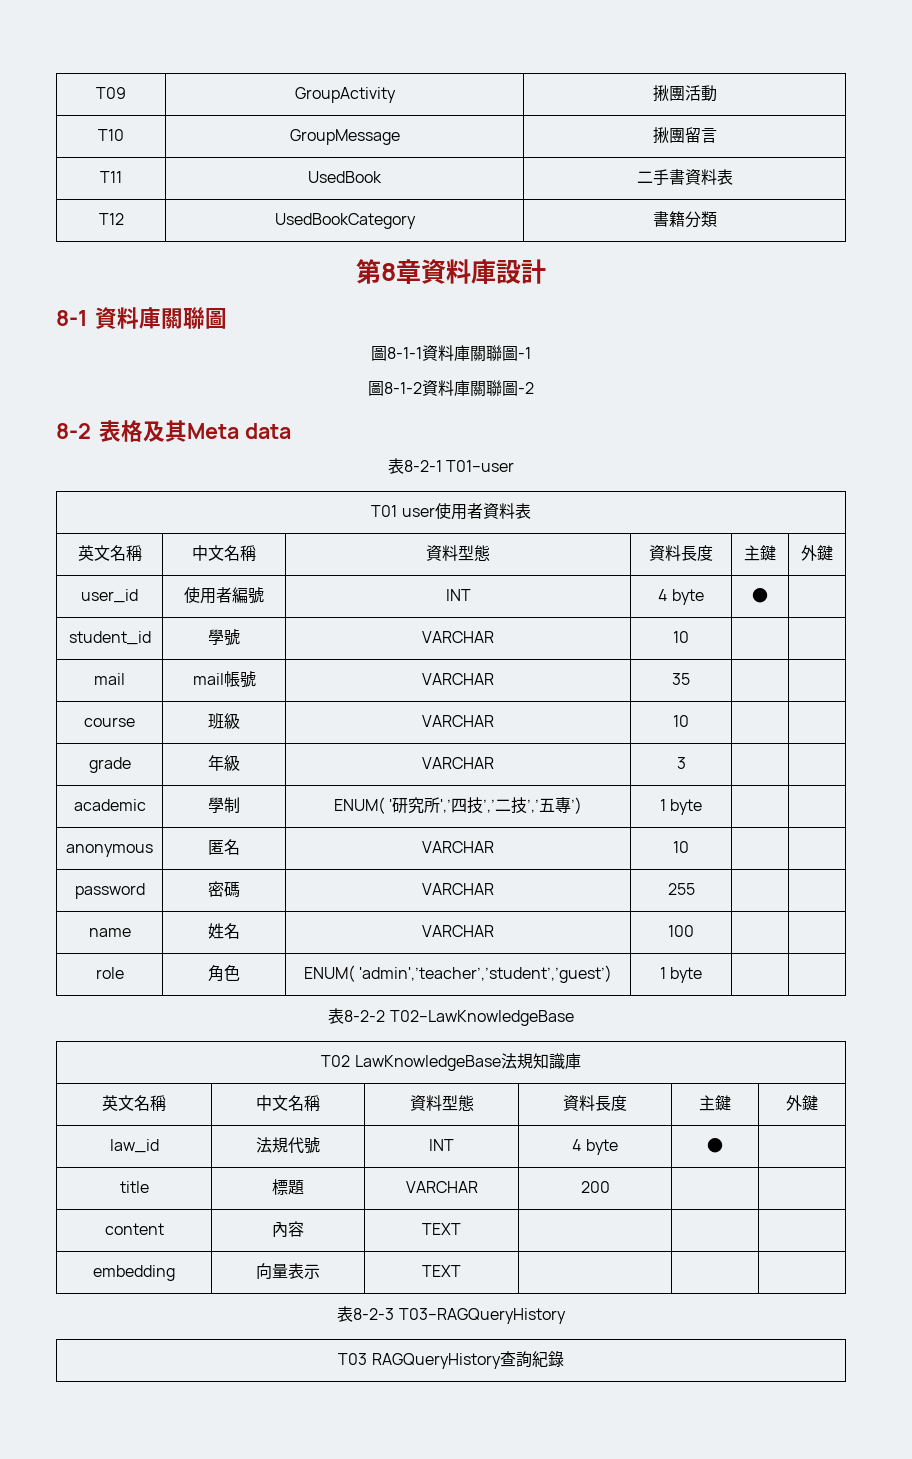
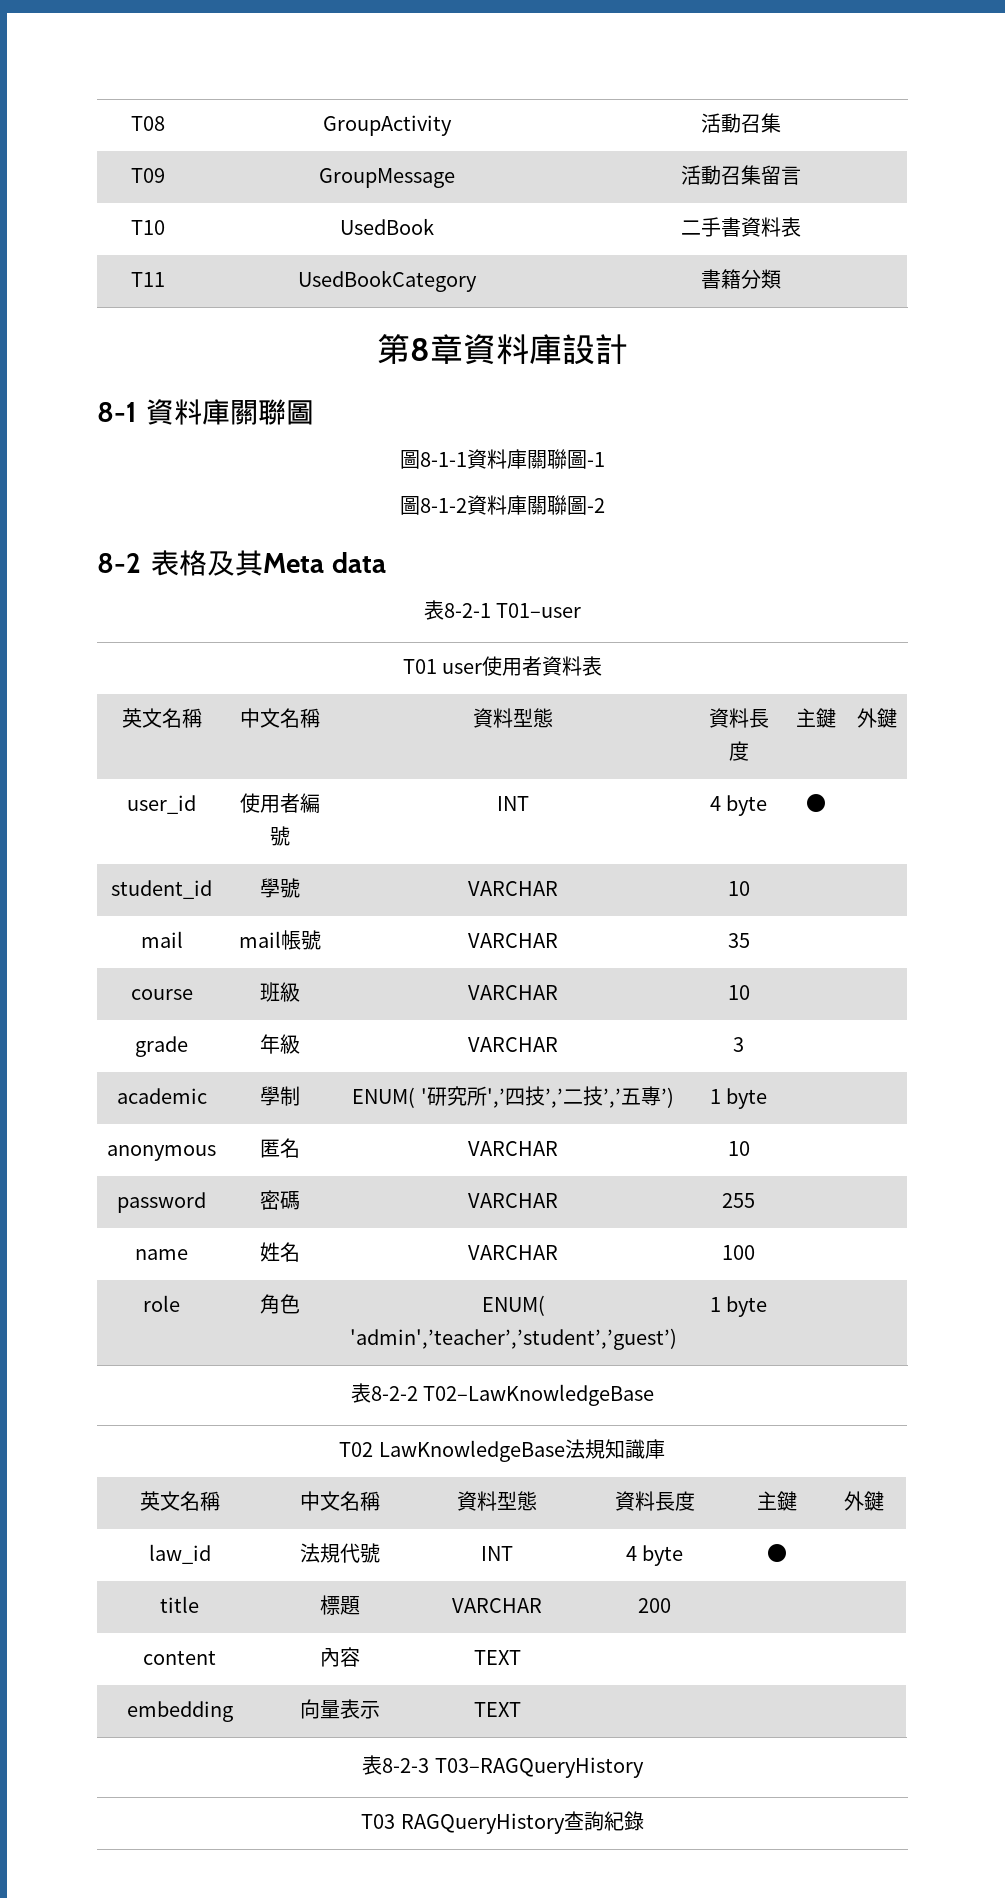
[96,87,126,99] T09 -> [131,116,165,131] T08
[652,85,717,102] [98,129,124,141] 揪團活動 // T10 -> [701,113,781,133] [131,168,165,183] 活動召集 // T09
[652,127,685,144] 揪團 -> [681,165,761,185] 活動召集
[100,171,122,183] T11 -> [131,220,165,235] T10
[98,213,124,225] T12 -> [131,272,165,287] T11

